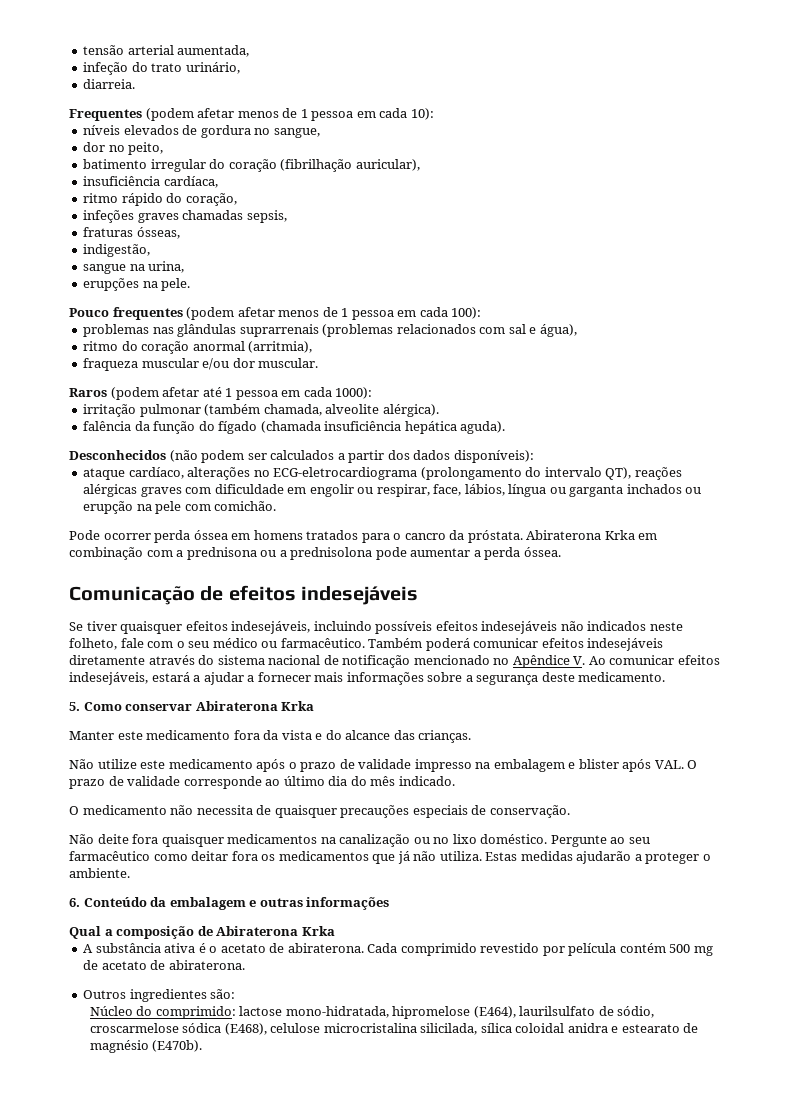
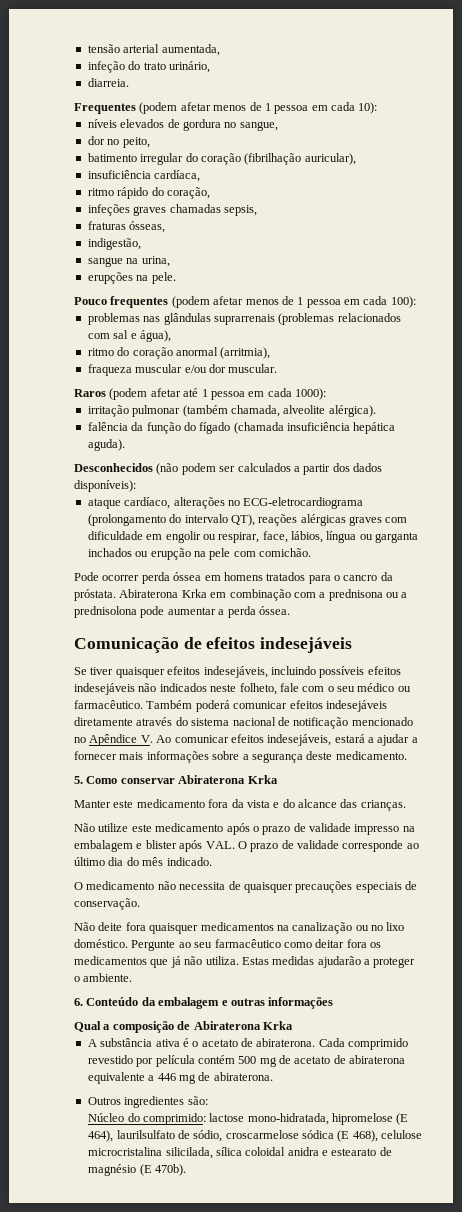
(166, 965) none -> [349,1055,406,1064] [87,1072,211,1084] abiraterona equivalente a 446 mg de
[473,1006,516,1018] (E464), -> [396,1113,409,1125] [88,1130,114,1142] (E 464),
[224,1023,267,1035] (E468), -> [337,1130,378,1142] (E 468),
[152,1040,203,1052] (E470b). -> [139,1164,186,1176] (E 470b).

